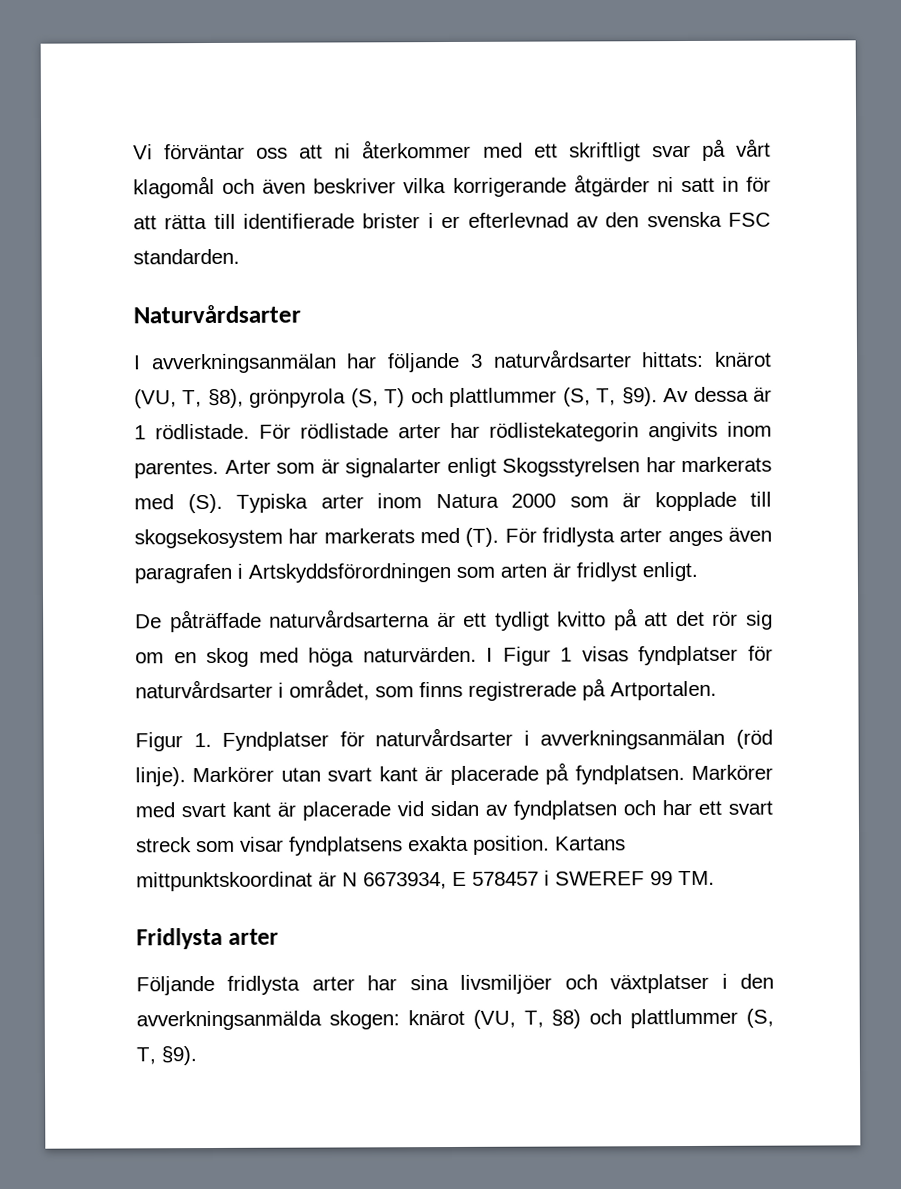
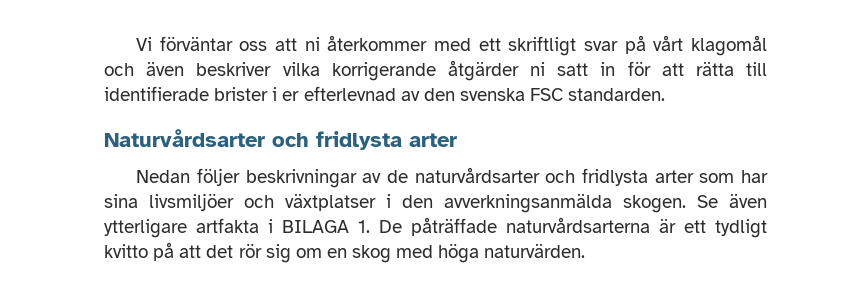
[133,349,772,374] [134,386,772,409] [134,421,772,442] [134,456,772,479] [134,491,772,514] [134,526,772,549] [134,561,698,584] // I avverkningsanmälan har följande 3 naturvårdsarter hittats: knärot (VU, T, §8), grönpyrola (S, T) och plattlummer (S, T, §9). Av dessa är 1 rödlistade. För rödlistade arter har rödlistekategorin angivits inom parentes. Arter som är signalarter enligt Skogsstyrelsen har markerats med (S). Typiska arter inom Natura 2000 som är kopplade till skogsekosystem har markerats med (T). För fridlysta arter anges även paragrafen i Artskyddsförordningen som arten är fridlyst enligt. // -> [272,131,457,150] [136,167,769,188] [104,193,767,213] [104,218,370,238] och fridlysta arter // Nedan följer beskrivningar av de naturvårdsarter och fridlysta arter som har sina livsmiljöer och växtplatser i den avverkningsanmälda skogen. Se även ytterligare artfakta i BILAGA 1.
[486,645,773,666] [135,678,717,701] [135,727,773,752] [135,762,774,787] [135,799,773,821] [136,835,626,856] [136,870,715,892] [136,927,280,950] [136,973,775,996] [136,1008,774,1031] [136,1046,197,1066] I Figur 1 visas fyndplatser för naturvårdsarter i området, som finns registrerade på Artportalen. // Figur 1. Fyndplatser för naturvårdsarter i avverkningsanmälan (röd linje). Markörer utan svart kant är placerade på fyndplatsen. Markörer med svart kant är placerade vid sidan av fyndplatsen och har ett svart streck som visar fyndplatsens exakta position. Kartans mittpunktskoordinat är N 6673934, E 578457 i SWEREF 99 TM. // Fridlysta arter // Följande fridlysta arter har sina livsmiljöer och växtplatser i den avverkningsanmälda skogen: knärot (VU, T, §8) och plattlummer (S, T, §9). -> (586, 250) none

